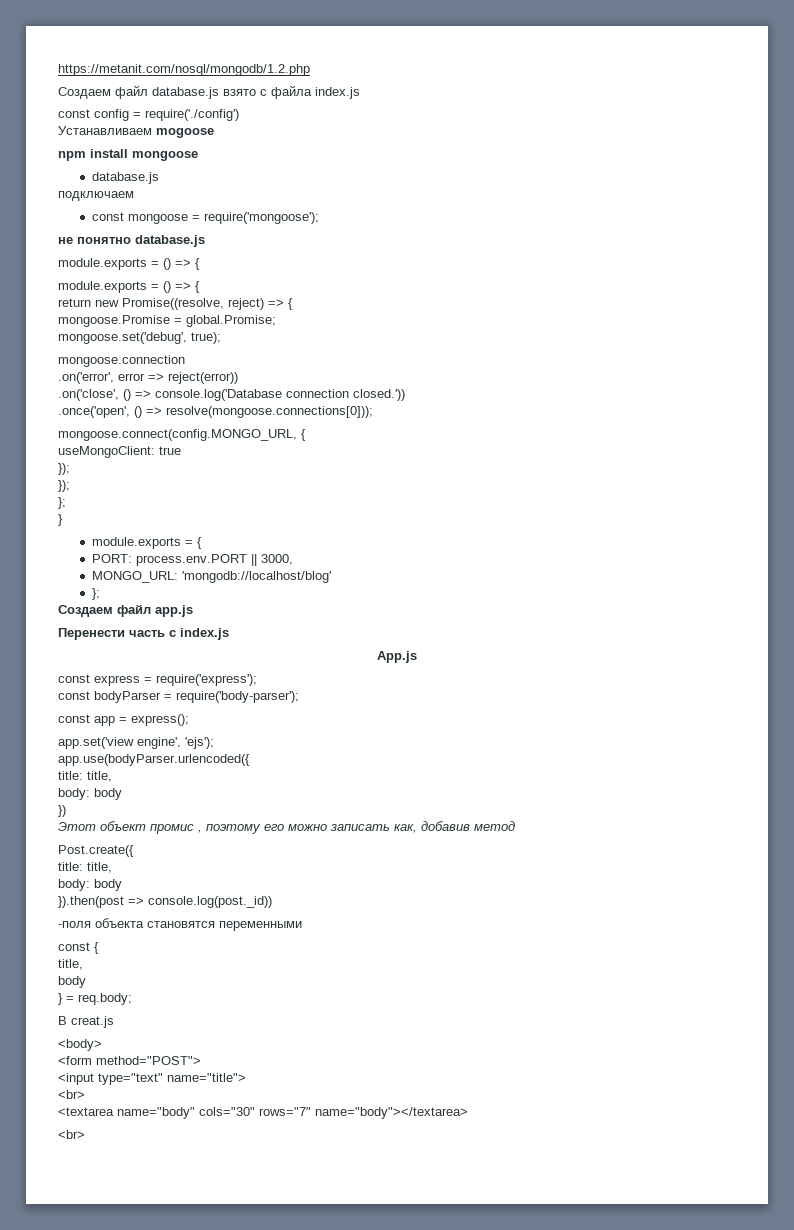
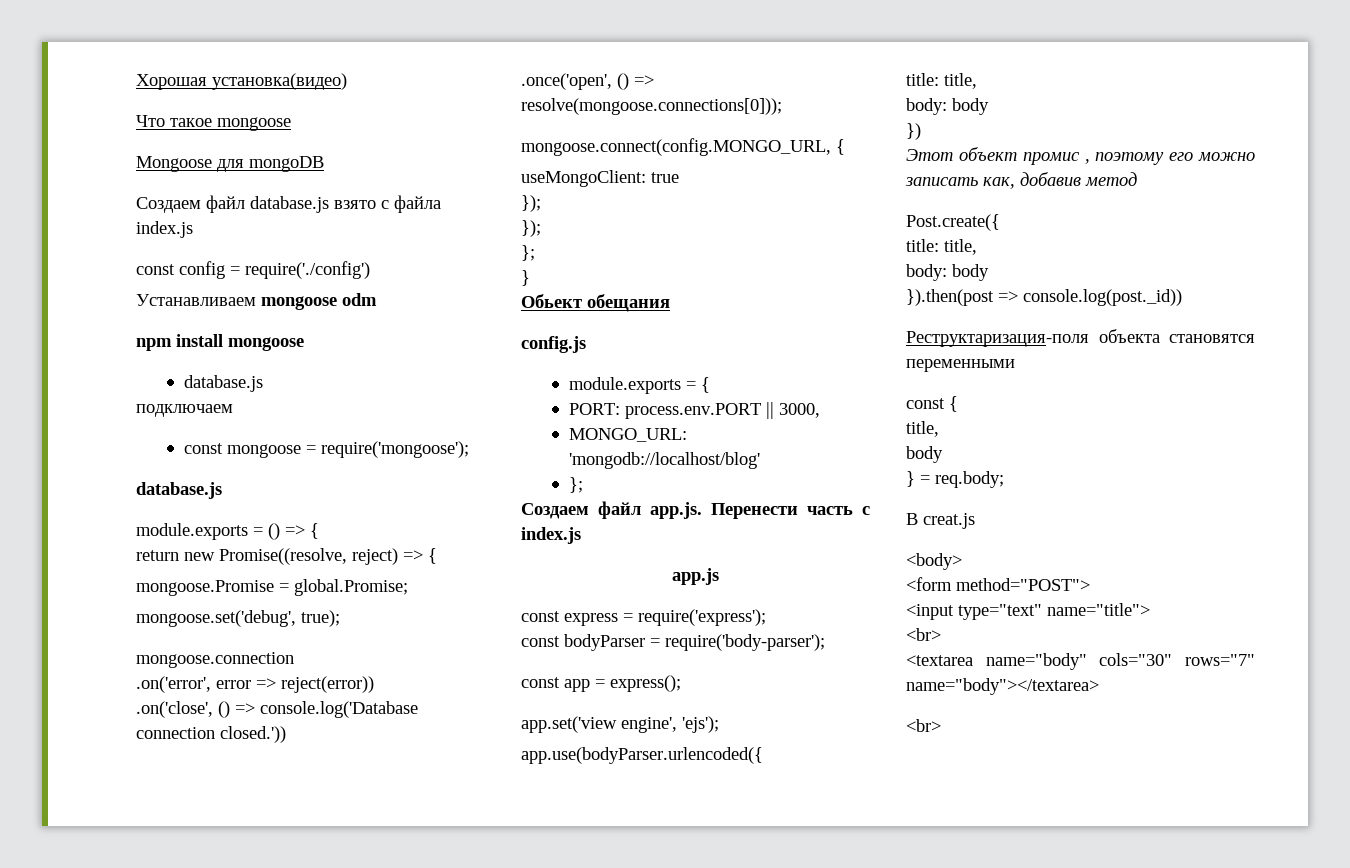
[58,64,310,76] https://metanit.com/nosql/mongodb/1.2.php -> [136,73,347,90] [136,115,291,131] [136,156,324,172] Хорошая установка(видео) // Что такое mongoose // Mongoose для mongoDB
[156,128,214,138] mogoose -> [261,293,377,310] mongoose odm
[58,237,131,244] не понятно -> (470, 449) none
[58,281,200,293] // module.exports = () => { -> (319, 531) none
(63, 520) none -> [521,294,670,312] [521,336,586,353] // Обьект обещания // config.js
[155,605,193,617] app.js // -> [650,502,702,519] app.js.
[377,651,417,663] App.js -> [672,568,719,585] app.js
[58,921,91,928] -поля -> [906,331,1089,347] Реструктаризация-поля

